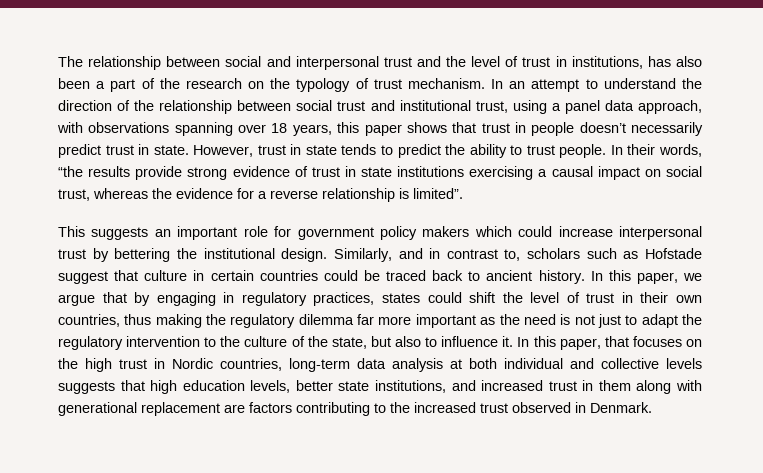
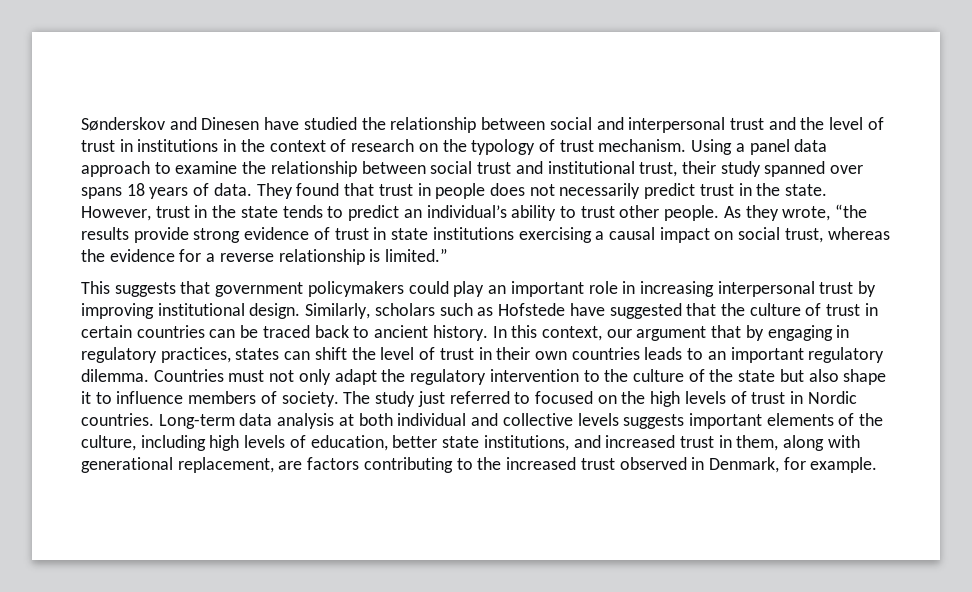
[58,56,83,67] The -> [81,117,386,131] Sønderskov and Dinesen have studied the
[571,56,702,69] [58,78,180,92] institutions, has also been a part of the -> [137,139,347,152] institutions in the context of
[491,78,702,92] [58,100,131,111] In an attempt to understand the direction of -> [691,139,828,155] [81,161,238,177] Using a panel data approach to examine
[512,100,702,114] [57,122,447,136] using a panel data approach, with observations spanning over 18 years, this paper shows -> [681,161,864,177] [81,183,340,199] their study spanned over spans 18 years of data. They found
[579,122,626,133] doesn’t -> [489,183,555,196] does not
(150, 149) none -> [756,183,781,196] the
(302, 149) none -> [212,205,237,218] the
[445,144,466,155] the -> [403,205,507,218] an individual’s
[559,144,702,158] people. In their words, -> [619,205,831,221] other people. As they wrote,
[413,188,463,199] limited”. -> [385,248,449,262] limited.”
[154,226,613,240] an important role for government policy makers which could increase -> [180,281,714,297] that government policymakers could play an important role in increasing
[114,248,197,262] bettering the -> [81,303,154,319] improving
[398,248,702,261] [58,270,188,284] and in contrast to, scholars such as Hofstade suggest that culture -> [374,303,861,319] scholars such as Hofstede have suggested that the culture of trust
[323,270,358,281] could -> [209,329,236,338] can
[636,272,702,284] [58,294,95,306] paper, we argue -> [541,326,707,341] context, our argument
[427,292,462,303] could -> [284,351,311,360] can
[58,314,638,328] countries, thus making the regulatory dilemma far more important as the need is not just to -> [571,347,885,363] [81,369,331,385] countries leads to an important regulatory dilemma. Countries must not only
[331,337,367,349] state, -> [738,370,776,382] state
[425,336,682,350] to influence it. In this paper, that focuses -> [843,369,887,385] [81,391,593,407] shape it to influence members of society. The study just referred to focused
(112, 365) none -> [684,391,747,404] levels of
[220,358,350,372] countries, long-term -> [81,413,235,429] countries. Long-term
[120,380,291,394] that high education levels, -> [688,413,884,429] [81,435,388,451] important elements of the culture, including high levels of education,
[598,380,631,391] them -> [736,435,779,451] them,
[141,402,220,416] replacement -> [177,457,274,473] replacement,
[590,402,652,413] Denmark. -> [708,457,878,473] Denmark, for example.

